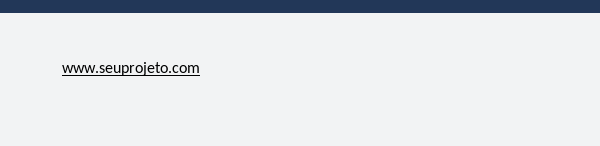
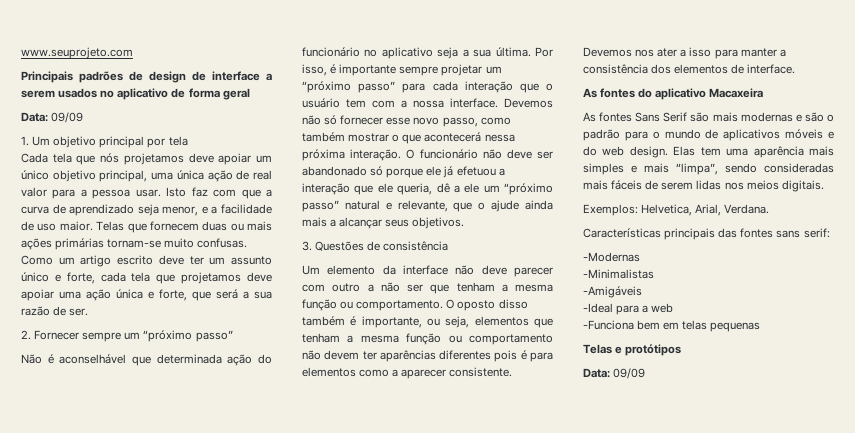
(200, 69) none -> [21,71,272,83] [21,88,250,100] [21,112,84,123] [21,136,188,148] [21,153,272,165] [21,170,272,182] [21,187,273,199] [21,204,273,216] [21,221,272,233] [21,238,248,250] [21,255,272,267] [21,272,272,284] [21,289,272,301] [21,306,89,316] [21,330,233,342] [21,354,272,366] [302,47,553,59] [302,64,502,76] [302,81,553,93] [302,98,553,108] [302,115,511,127] [302,132,515,144] [302,149,553,161] [302,166,505,178] [302,183,553,195] [302,200,553,212] [302,217,465,229] [302,241,449,251] [302,265,553,277] [302,282,553,294] [302,299,528,311] [302,316,553,328] [302,333,553,345] [302,350,553,362] [302,367,513,379] [583,47,786,59] [583,64,796,74] [583,88,764,100] [583,112,834,122] [583,129,834,141] [583,146,834,158] [583,163,834,175] [583,180,824,192] [583,204,770,216] [583,228,830,240] [583,252,640,262] [583,269,654,279] [583,286,642,298] [583,303,674,315] [583,320,761,332] [583,344,682,356] [583,368,646,379] // Principais padrões de design de interface a serem usados no aplicativo de forma geral // Data: 09/09 // 1. Um objetivo principal por tela // Cada tela que nós projetamos deve apoiar um único objetivo principal, uma única ação de real valor para a pessoa usar. Isto faz com que a curva de aprendizado seja menor, e a facilidade de uso maior. Telas que fornecem duas ou mais ações primárias tornam-se muito confusas. Como um artigo escrito deve ter um assunto único e forte, cada tela que projetamos deve apoiar uma ação única e forte, que será a sua razão de ser. // 2. Fornecer sempre um “próximo passo” // Não é aconselhável que determinada ação do funcionário no aplicativo seja a sua última. Por isso, é importante sempre projetar um “próximo passo” para cada interação que o usuário tem com a nossa interface. Devemos não só fornecer esse novo passo, como também mostrar o que acontecerá nessa próxima interação. O funcionário não deve ser abandonado só porque ele já efetuou a interação que ele queria, dê a ele um “próximo passo” natural e relevante, que o ajude ainda mais a alcançar seus objetivos. // 3. Questões de consistência // Um elemento da interface não deve parecer com outro a não ser que tenham a mesma função ou comportamento. O oposto disso também é importante, ou seja, elementos que tenham a mesma função ou comportamento não devem ter aparências diferentes pois é para elementos como a aparecer consistente. Devemos nos ater a isso para manter a consistência dos elementos de interface. // As fontes do aplicativo Macaxeira // As fontes Sans Serif são mais modernas e são o padrão para o mundo de aplicativos móveis e do web design. Elas tem uma aparência mais simples e mais “limpa”, sendo consideradas mais fáceis de serem lidas nos meios digitais. // Exemplos: Helvetica, Arial, Verdana. // Características principais das fontes sans serif: // -Modernas // -Minimalistas // -Amigáveis // -Ideal para a web // -Funciona bem em telas pequenas // Telas e protótipos // Data: 09/09

